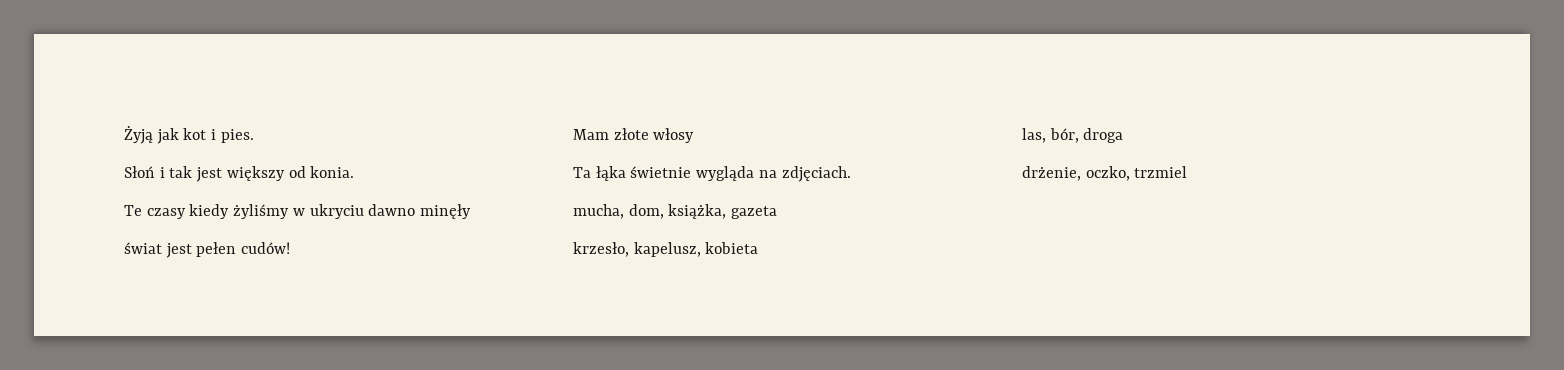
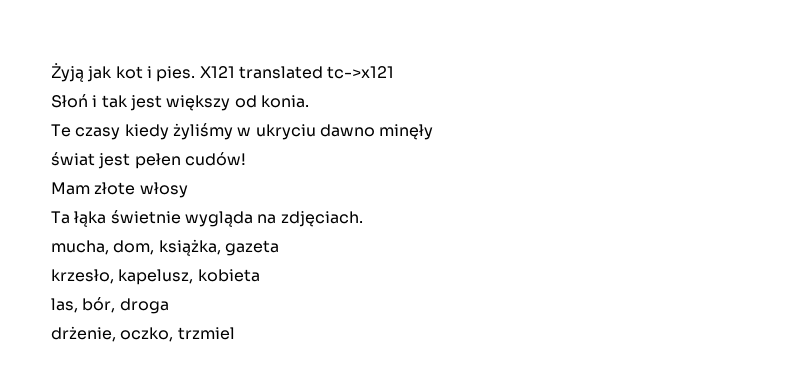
(254, 136) none -> [199,66,395,79] X121 translated tc->x121

